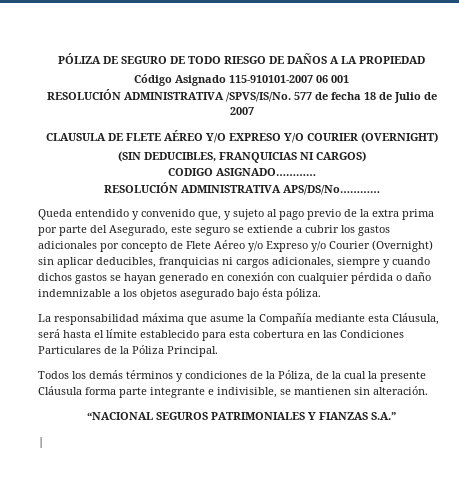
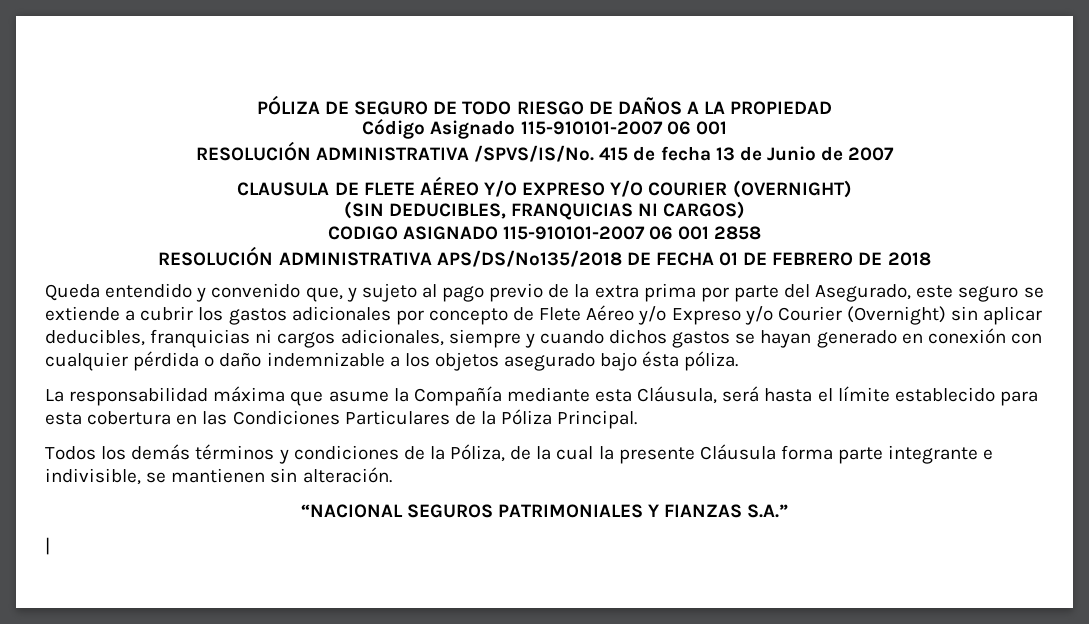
[293,92,312,100] 577 -> [599,147,629,161] 415
[363,92,421,103] 18 de Julio -> [715,146,816,161] 13 de Junio
[215,168,316,176] [103,182,380,195] ASIGNADO………… // RESOLUCIÓN ADMINISTRATIVA APS/DS/No………… -> [402,226,762,240] [158,246,931,267] ASIGNADO 115-910101-2007 06 001 2858 // RESOLUCIÓN ADMINISTRATIVA APS/DS/No135/2018 DE FECHA 01 DE FEBRERO DE 2018

